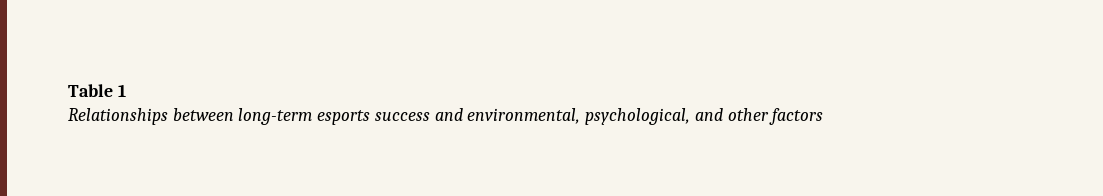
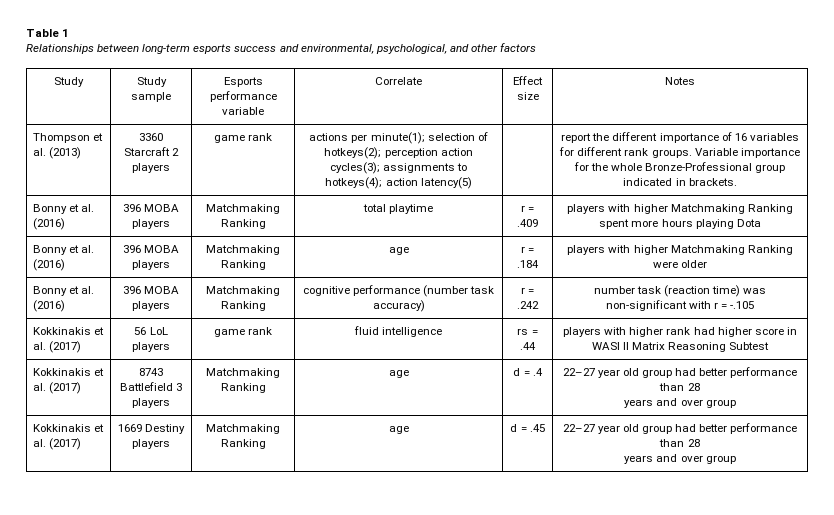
(824, 116) none -> [54,77,84,87] [136,77,167,87] [131,92,171,102] [223,77,263,87] [209,91,277,102] [222,107,264,115] [375,77,422,85] [513,76,543,85] [516,92,539,100] [665,77,695,85] [33,133,104,143] [33,147,82,159] [139,133,163,141] [123,147,180,156] [132,163,170,173] [213,133,273,143] [309,132,488,144] [324,147,473,159] [329,162,468,174] [325,177,472,189] [561,132,799,143] [559,147,800,158] [573,162,786,173] [623,178,737,186] [33,204,95,214] [33,218,66,230] [122,204,180,212] [132,219,170,229] [206,204,280,214] [220,219,266,229] [362,204,434,214] [520,205,535,212] [517,219,538,227] [567,204,793,214] [599,219,761,229] [33,245,95,255] [33,259,66,271] [122,245,180,253] [132,260,170,270] [206,245,280,255] [220,260,266,270] [388,247,409,255] [520,246,535,253] [517,260,539,268] [567,245,793,255] [652,260,708,268] [33,286,95,296] [33,300,66,312] [122,286,180,294] [132,301,170,311] [206,286,280,296] [220,301,266,311] [302,285,495,297] [372,300,425,312] [520,287,535,294] [517,301,539,309] [593,285,767,297] [605,300,755,311] [33,327,105,335] [33,341,82,353] [134,327,168,335] [132,342,170,352] [213,327,273,337] [353,326,443,337] [517,328,538,335] [520,342,536,350] [563,327,797,337] [591,342,770,352] [33,368,105,376] [33,382,82,394] [139,368,163,376] [119,382,183,391] [132,398,170,408] [206,368,280,378] [220,383,266,393] [388,370,409,378] [513,368,543,376] [562,367,798,378] [659,383,700,391] [624,398,736,408] [33,424,105,432] [33,438,82,450] [117,424,186,434] [132,439,170,449] [206,424,280,434] [220,439,266,449] [388,426,409,434] [510,424,545,432] [562,423,798,434] [659,439,700,447] [624,454,736,464] // Study | Study sample | Esports performance variable | Correlate | Effect size | Notes // Thompson et al. (2013) | 3360 Starcraft 2 players | game rank | actions per minute(1); selection of hotkeys(2); perception action cycles(3); assignments to hotkeys(4); action latency(5) | | report the different importance of 16 variables for different rank groups. Variable importance for the whole Bronze-Professional group indicated in brackets. // Bonny et al. (2016) | 396 MOBA players | Matchmaking Ranking | total playtime | r = .409 | players with higher Matchmaking Ranking spent more hours playing Dota // Bonny et al. (2016) | 396 MOBA players | Matchmaking Ranking | age | r = .184 | players with higher Matchmaking Ranking were older // Bonny et al. (2016) | 396 MOBA players | Matchmaking Ranking | cognitive performance (number task accuracy) | r = .242 | number task (reaction time) was non-significant with r = -.105 // Kokkinakis et al. (2017) | 56 LoL players | game rank | fluid intelligence | rs = .44 | players with higher rank had higher score in WASI II Matrix Reasoning Subtest // Kokkinakis et al. (2017) | 8743 Battlefield 3 players | Matchmaking Ranking | age | d = .4 | 22–27 year old group had better performance than 28 // years and over group // Kokkinakis et al. (2017) | 1669 Destiny players | Matchmaking Ranking | age | d = .45 | 22–27 year old group had better performance than 28 // years and over group

